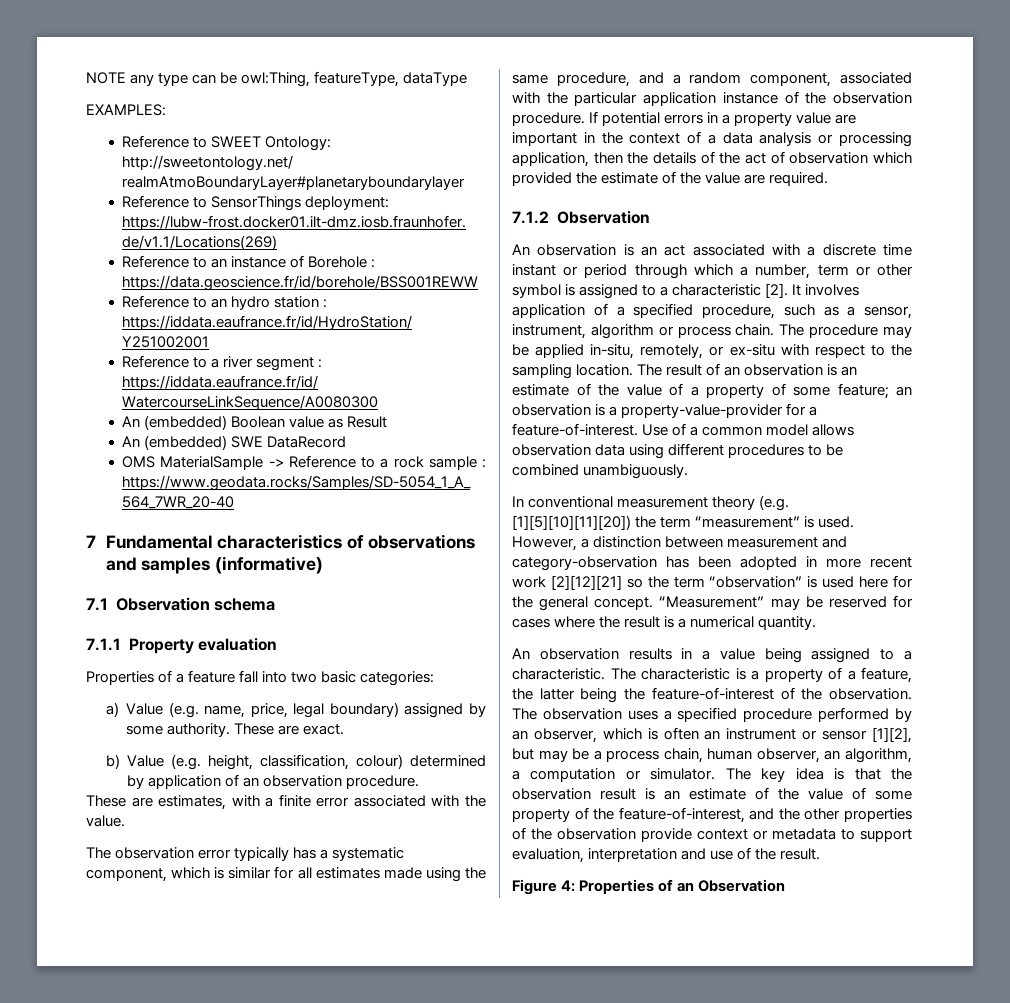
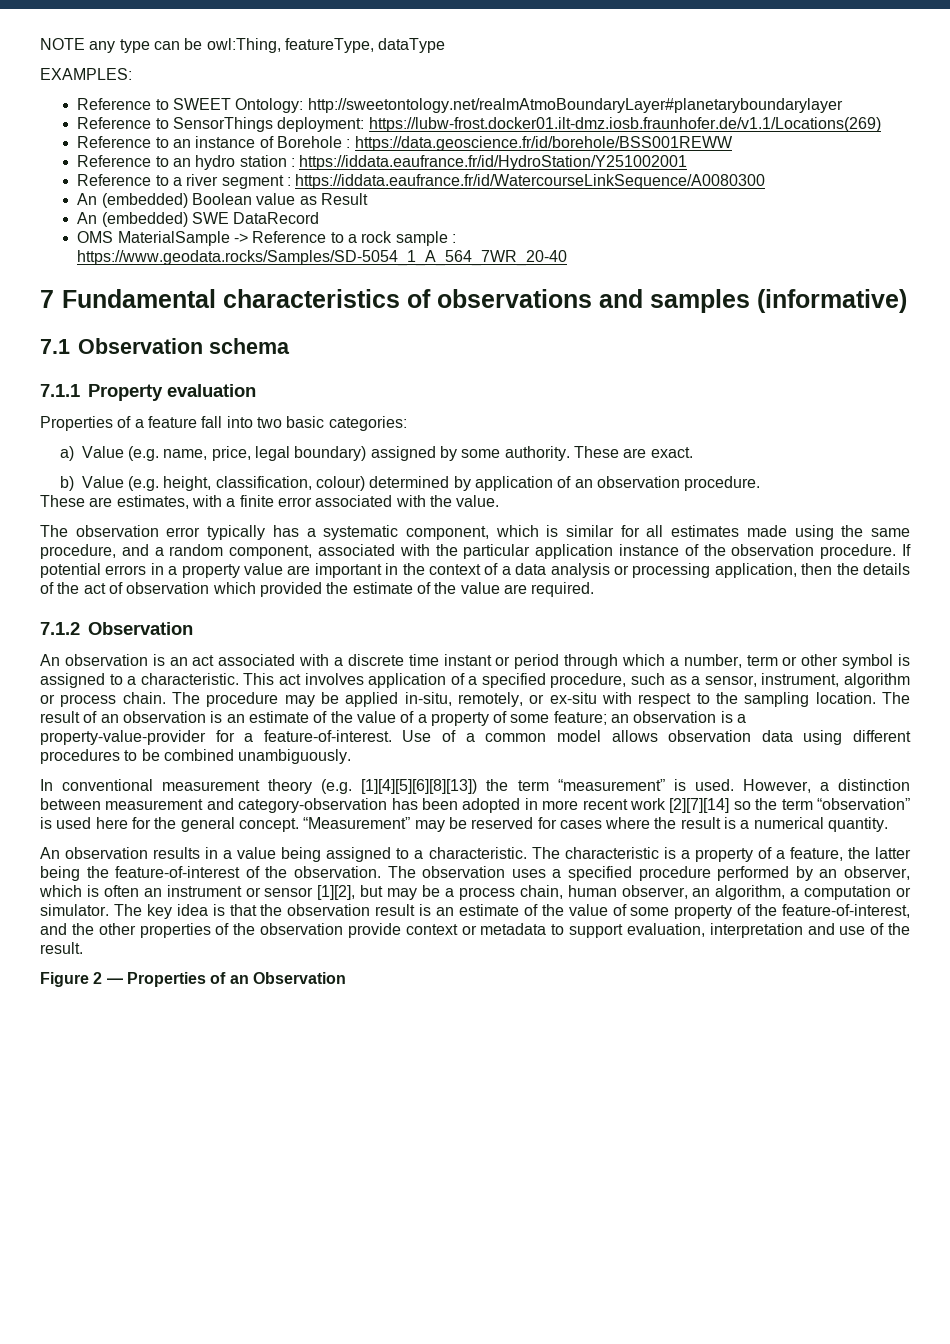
[672,283,802,298] characteristic [2]. It -> [140,673,301,685] characteristic. This act
[512,515,631,530] [1][5][10][11][20]) -> [361,779,478,794] [1][4][5][6][8][13])
[550,575,622,590] [2][12][21] -> [669,798,730,813] [2][7][14]
[561,880,576,892] 4: -> [93,972,123,984] 2 —

